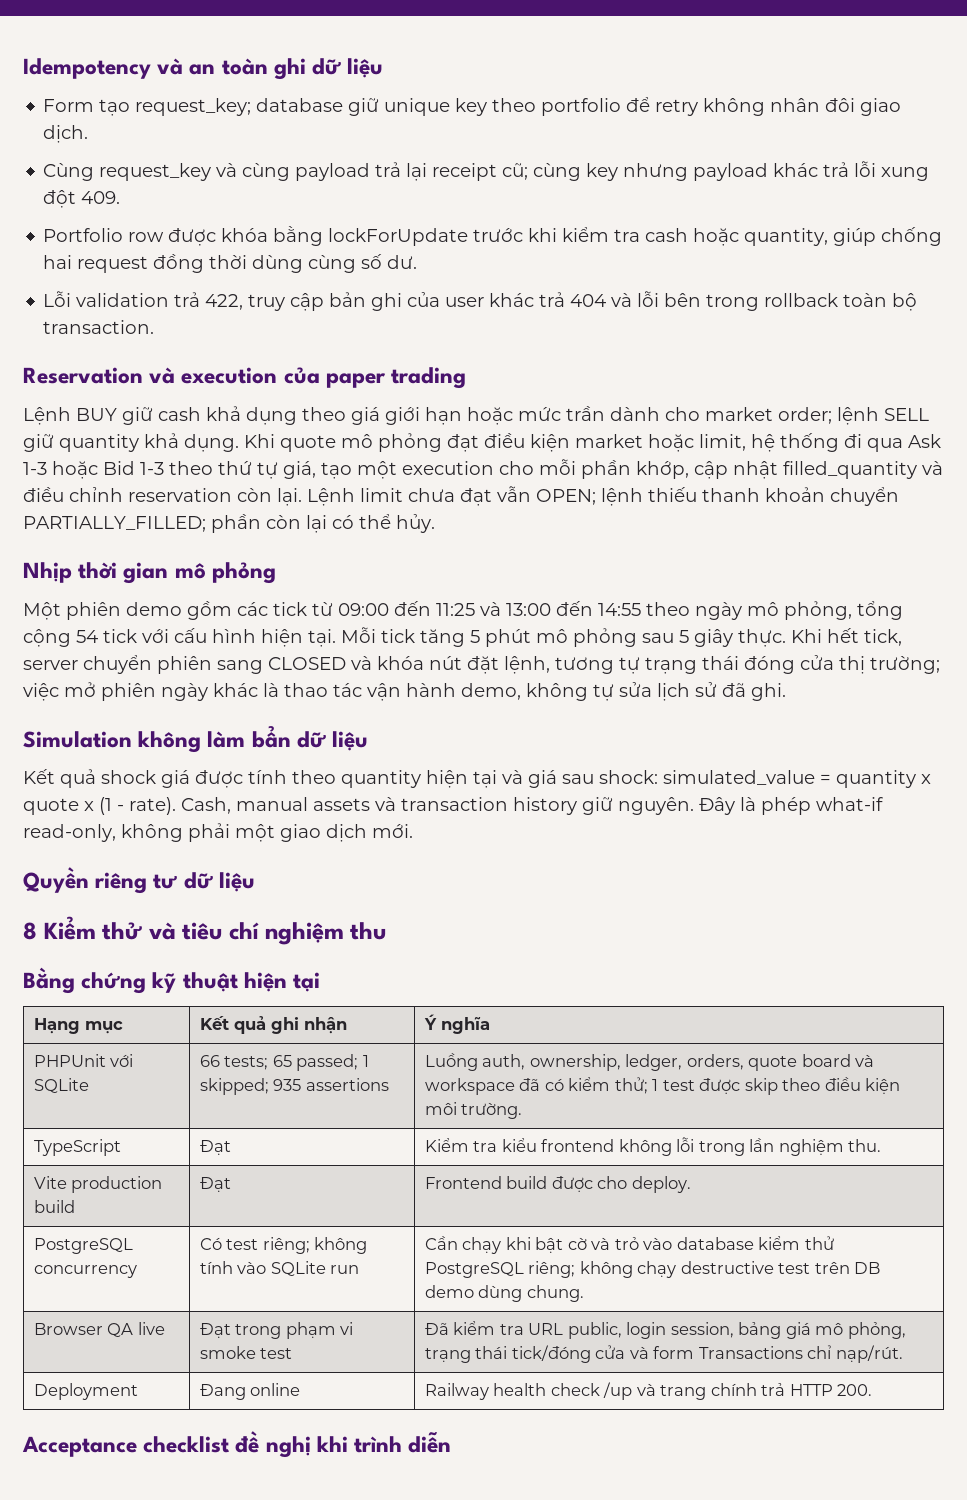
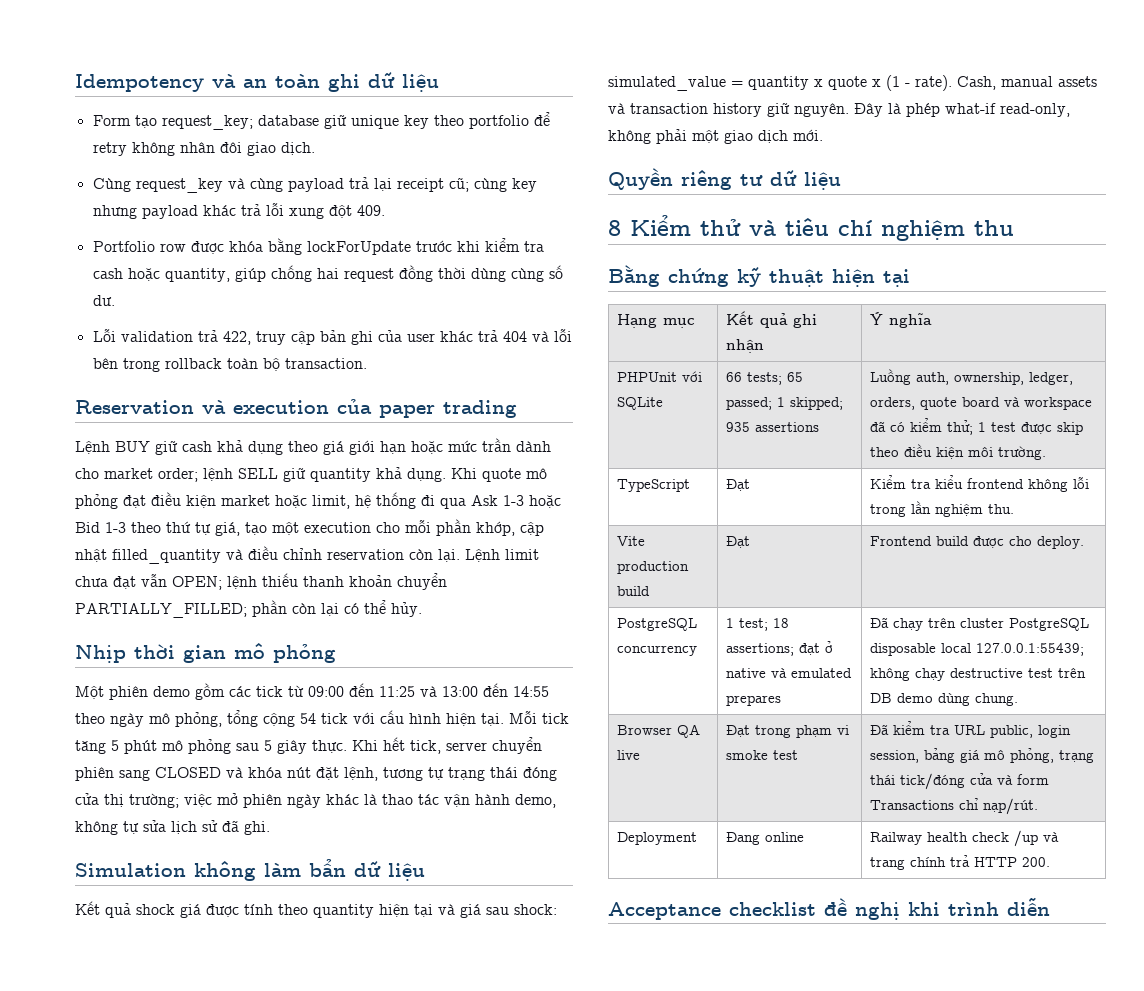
[200,1237,368,1254] [200,1261,360,1276] [425,1236,834,1254] [425,1261,576,1278] Có test riêng; không tính vào SQLite run | Cần chạy khi bật cờ và trỏ vào database kiểm thử PostgreSQL riêng; -> [725,618,789,631] [725,641,833,656] [725,668,852,678] [725,695,781,706] [869,617,1089,631] [869,643,1084,656] 1 test; 18 assertions; đạt ở native và emulated prepares | Đã chạy trên cluster PostgreSQL disposable local 127.0.0.1:55439;

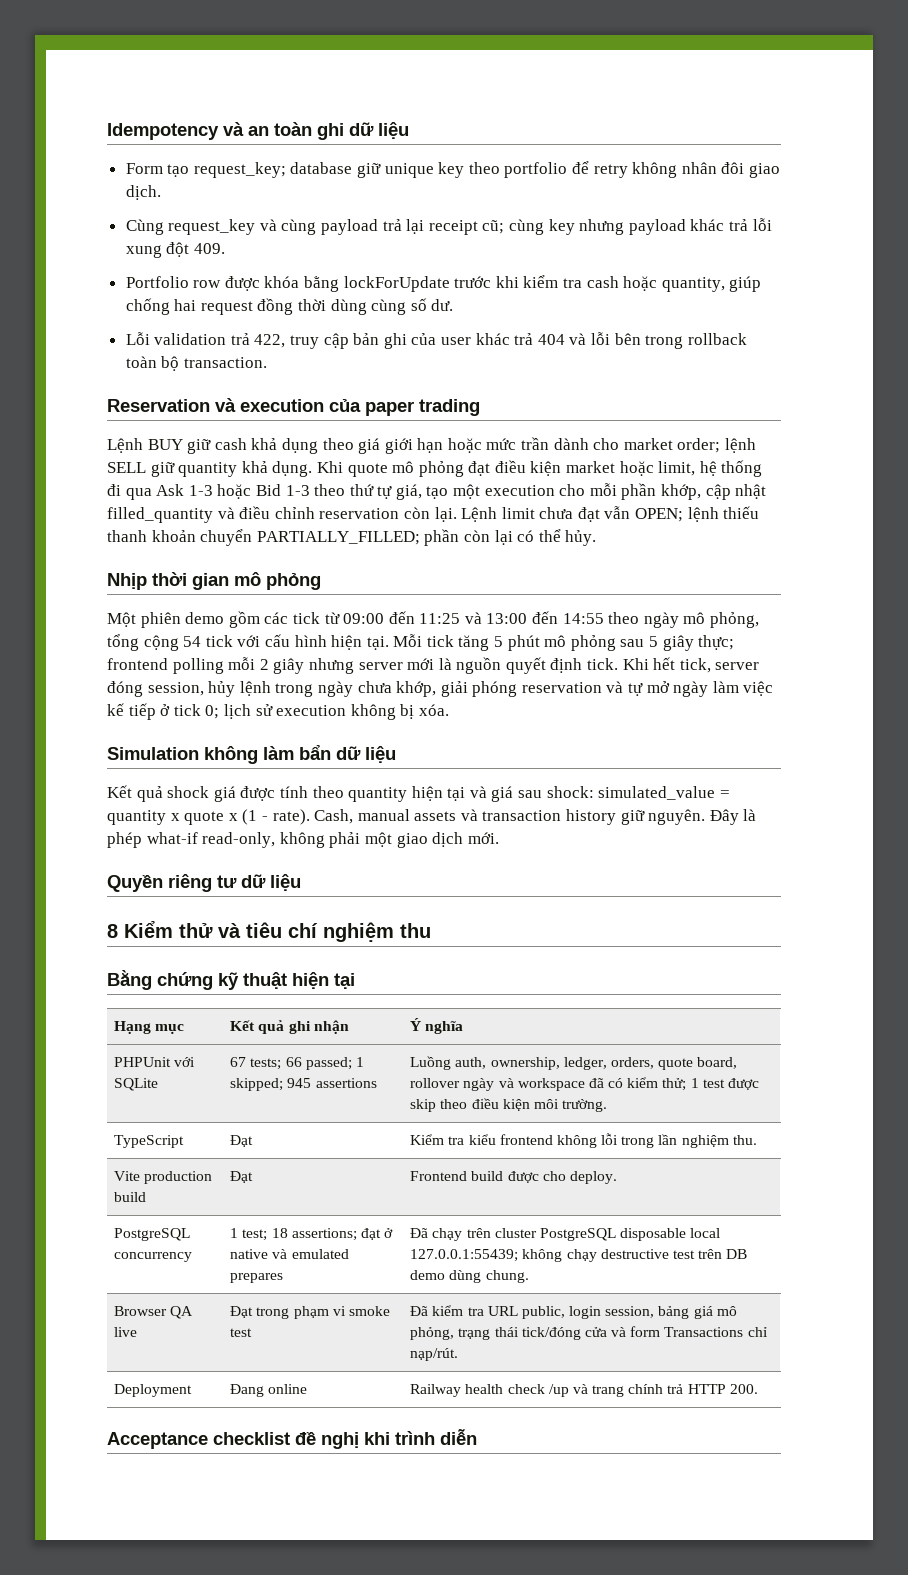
[312,737,542,754] [75,767,557,781] [75,793,556,808] [75,820,270,835] thực. Khi hết tick, server chuyển phiên sang CLOSED và khóa nút đặt lệnh, tương tự trạng thái đóng cửa thị trường; việc mở phiên ngày khác là thao tác vận hành demo, không tự sửa lịch sử đã ghi. -> [698,635,735,650] [107,657,760,674] [107,681,774,697] [107,703,449,720] thực; frontend polling mỗi 2 giây nhưng server mới là nguồn quyết định tick. Khi hết tick, server đóng session, hủy lệnh trong ngày chưa khớp, giải phóng reservation và tự mở ngày làm việc kế tiếp ở tick 0; lịch sử execution không bị xóa.
[725,372,803,385] 66 tests; 65 -> [230,1057,302,1070] 67 tests; 66
[725,422,750,432] 935 -> [287,1078,312,1088] 945
[961,397,1000,407] board -> [697,1057,738,1069] [410,1078,495,1091] board, rollover ngày

